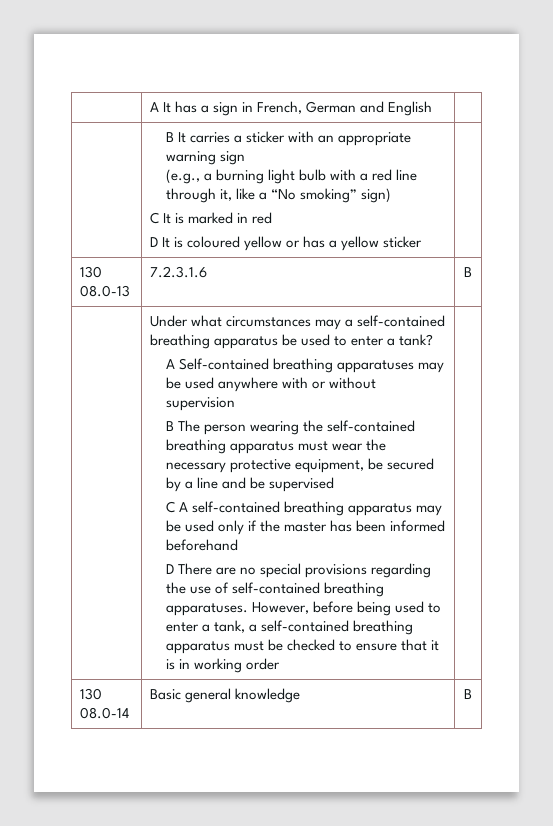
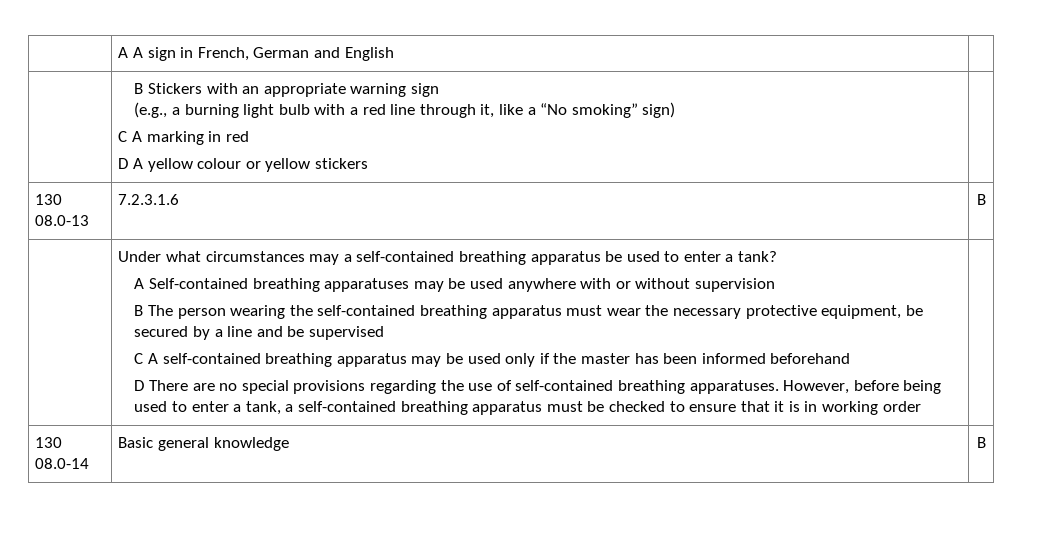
[149,101,209,113] | A It has a -> [118,47,143,58] | A A
[177,131,285,143] It carries a sticker -> [148,83,203,94] Stickers
[162,212,233,224] It is marked -> [131,131,204,145] A marking
[161,236,422,251] It is coloured yellow or has a yellow sticker -> [132,158,368,172] A yellow colour or yellow stickers

